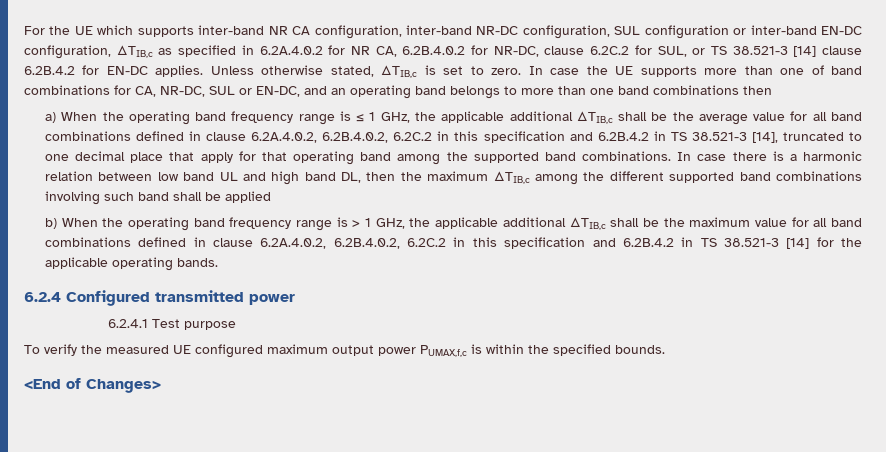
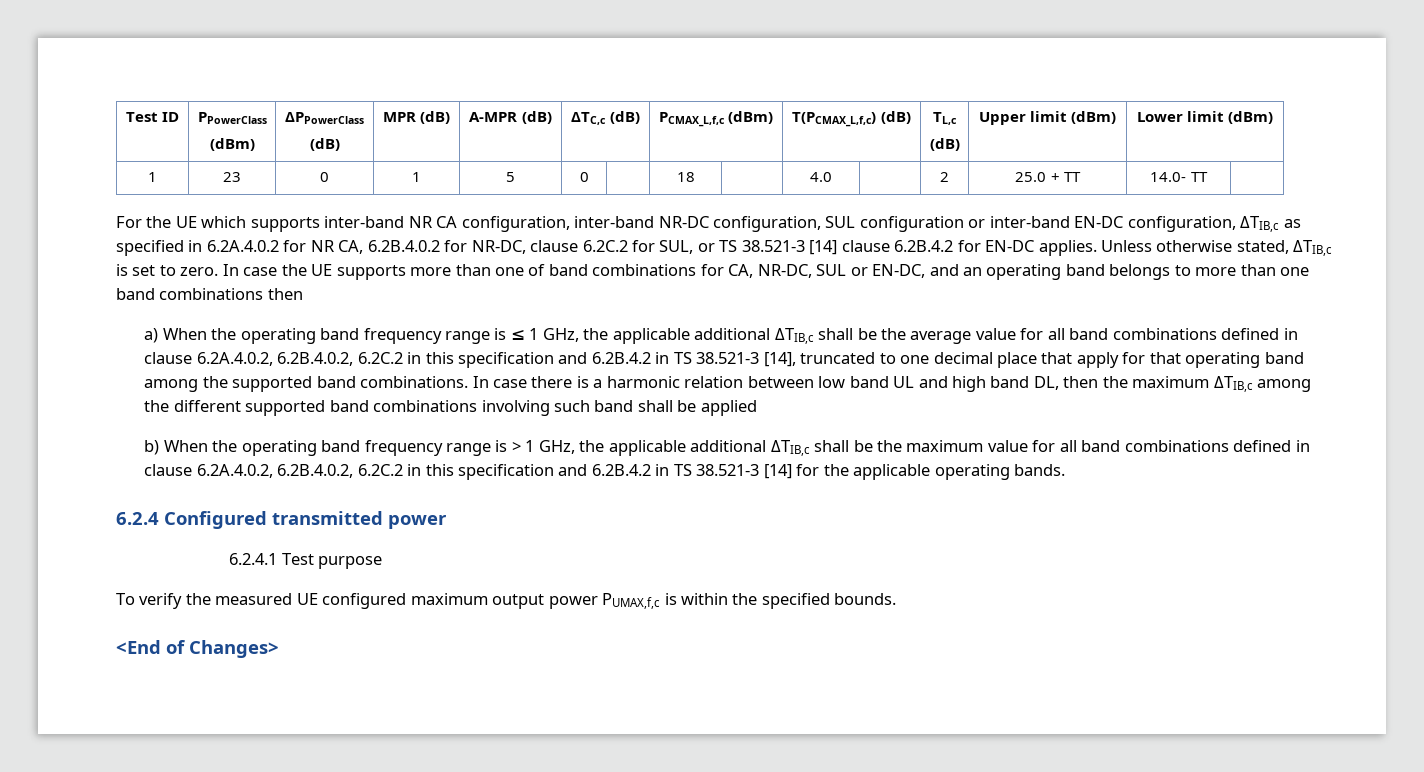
(24, 30) none -> [125,112,180,122] [197,112,267,124] [209,138,255,151] [285,112,364,124] [309,138,340,151] [382,111,451,124] [469,111,552,124] [571,111,640,125] [658,111,774,127] [792,111,911,127] [933,112,957,125] [929,138,960,151] [978,111,1117,125] [1136,111,1274,124] [148,172,157,182] [223,172,241,182] [320,172,329,182] [412,172,421,182] [506,172,515,182] [579,172,589,182] [676,172,695,182] [810,172,832,182] [940,172,949,182] [1015,172,1081,182] [1150,172,1208,182] Test ID | PPowerClass // (dBm) | ΔPPowerClass // (dB) | MPR (dB) | A-MPR (dB) | ΔTC,c (dB) | PCMAX_L,f,c (dBm) | T(PCMAX_L,f,c) (dB) | TL,c // (dB) | Upper limit (dBm) | Lower limit (dBm) // 1 | 23 | 0 | 1 | 5 | 0 | | 18 | | 4.0 | | 2 | 25.0 + TT | 14.0- TT | //

